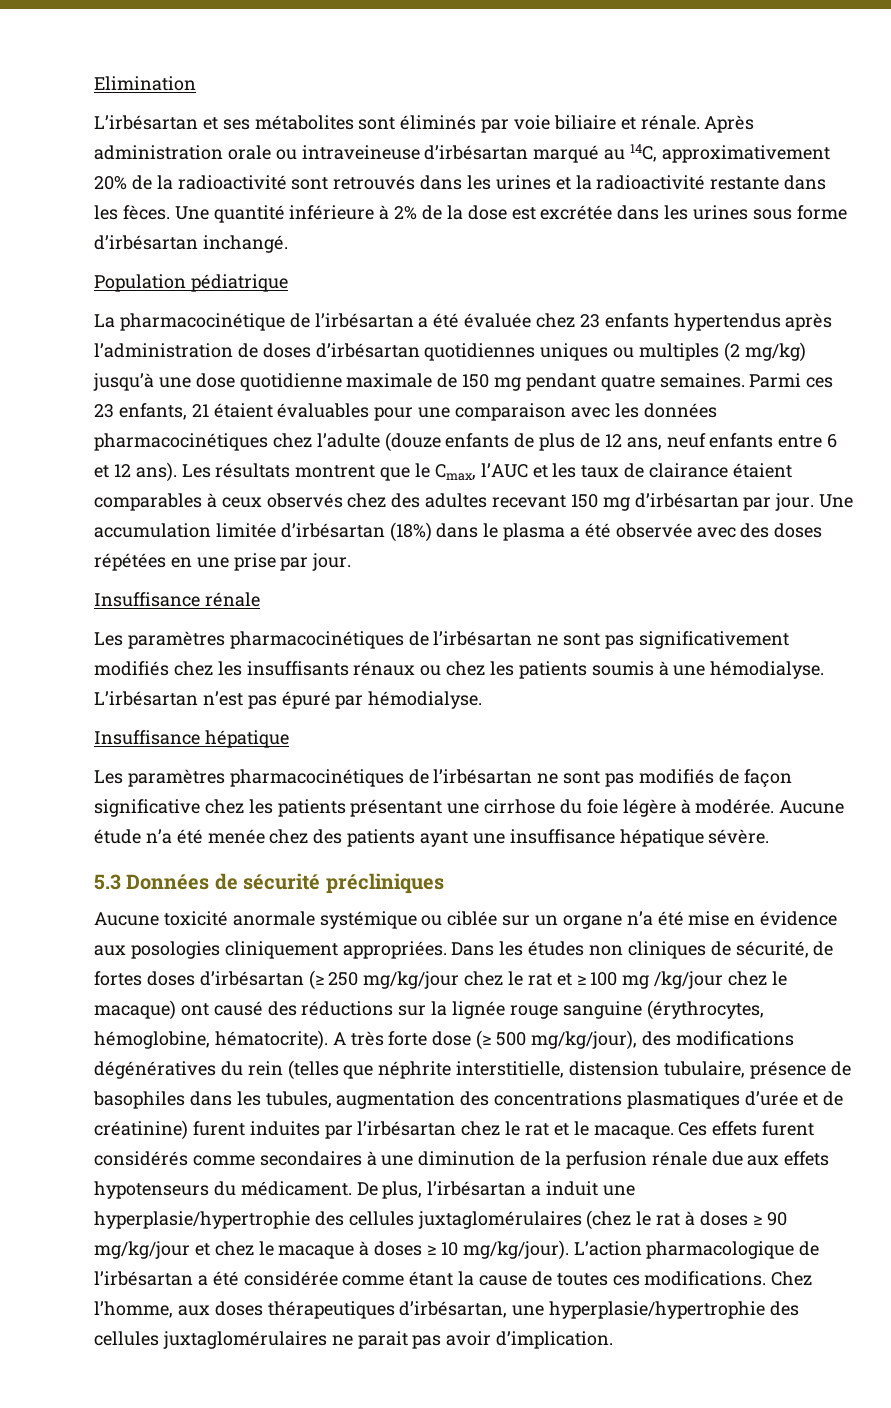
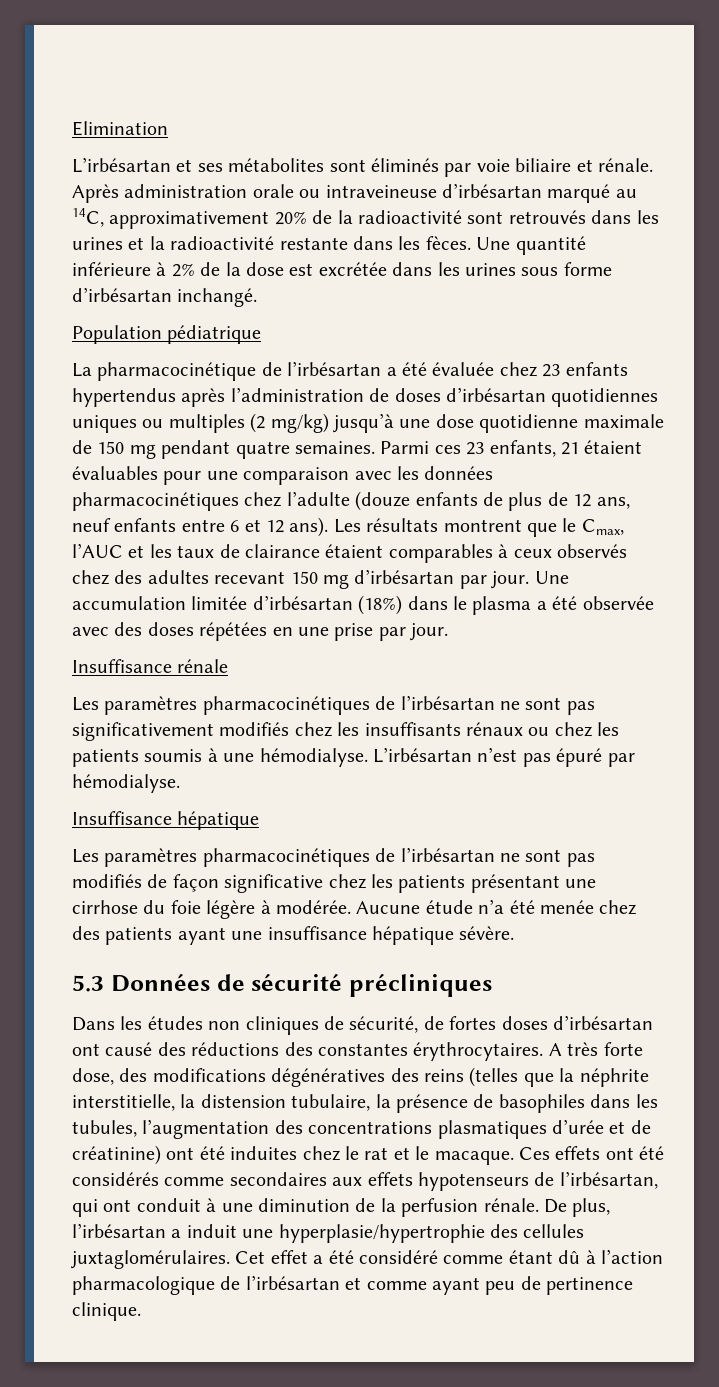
[94,911,838,929] [94,941,447,959] Aucune toxicité anormale systémique ou ciblée sur un organe n’a été mise en évidence aux posologies cliniquement appropriées. -> (492, 985) none
[308,970,787,990] [94,1000,764,1020] [94,1030,637,1050] (≥ 250 mg/kg/jour chez le rat et ≥ 100 mg /kg/jour chez le macaque) ont causé des réductions sur la lignée rouge sanguine (érythrocytes, hémoglobine, hématocrite). A très forte dose (≥ 500 mg/kg/jour), -> [72,1042,643,1061] [72,1068,114,1085] ont causé des réductions des constantes érythrocytaires. A très forte dose,
[220,1061,283,1076] du rein -> [390,1068,464,1082] des reins
(374, 1072) none -> [559,1068,575,1082] la
(565, 1069) none -> [180,1094,196,1108] la
(745, 1069) none -> [375,1094,391,1108] la
[336,1091,456,1109] augmentation -> [142,1119,270,1139] l’augmentation
[192,1121,457,1139] furent induites par l’irbésartan -> [166,1146,298,1160] ont été induites
[762,1121,815,1136] furent -> [605,1146,665,1160] ont été
(362, 1158) none -> [332,1171,658,1191] [72,1198,201,1217] aux effets hypotenseurs de l’irbésartan, qui ont conduit
[651,1151,830,1166] [94,1181,352,1199] rénale due aux effets hypotenseurs du médicament. -> [483,1198,539,1212] rénale.
[417,1210,787,1230] [94,1240,820,1260] [94,1271,813,1286] [94,1301,800,1319] [94,1331,614,1349] juxtaglomérulaires (chez le rat à doses ≥ 90 mg/kg/jour et chez le macaque à doses ≥ 10 mg/kg/jour). L’action pharmacologique de l’irbésartan a été considérée comme étant la cause de toutes ces modifications. Chez l’homme, aux doses thérapeutiques d’irbésartan, une hyperplasie/hypertrophie des cellules juxtaglomérulaires ne parait pas avoir d’implication. -> [71,1249,663,1269] [72,1275,634,1295] [72,1302,141,1321] juxtaglomérulaires. Cet effet a été considéré comme étant dû à l’action pharmacologique de l’irbésartan et comme ayant peu de pertinence clinique.

